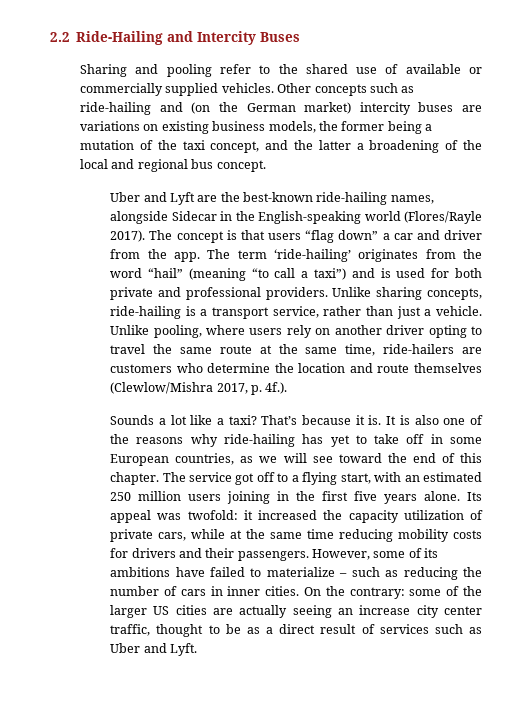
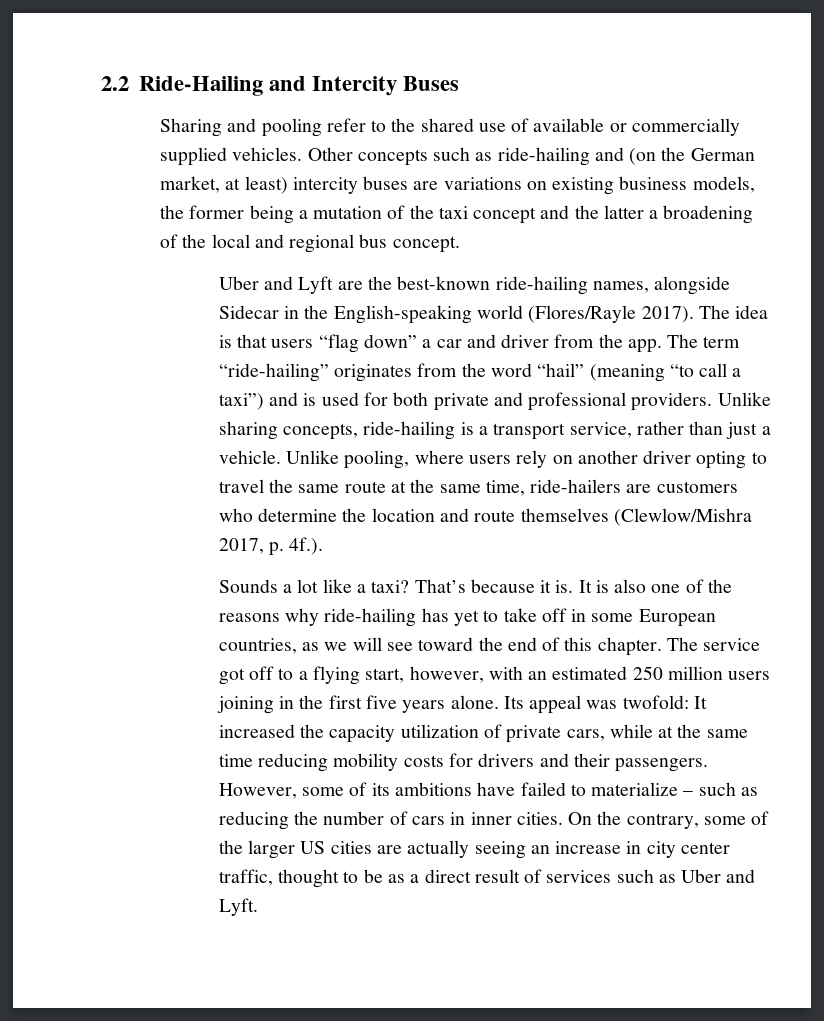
[304,102,352,114] market) -> [159,176,288,194] market, at least)
[210,141,260,153] concept, -> [473,207,537,224] concept
[176,231,224,243] concept -> [735,305,769,319] idea
[273,249,351,262] ‘ride-hailing’ -> [218,363,329,382] “ride-hailing”
(371, 478) none -> [409,666,484,683] however,
[243,510,253,520] it -> [693,696,707,709] It
[349,587,405,599] contrary: -> [626,813,699,829] contrary,
(411, 610) none -> [626,841,642,854] in

